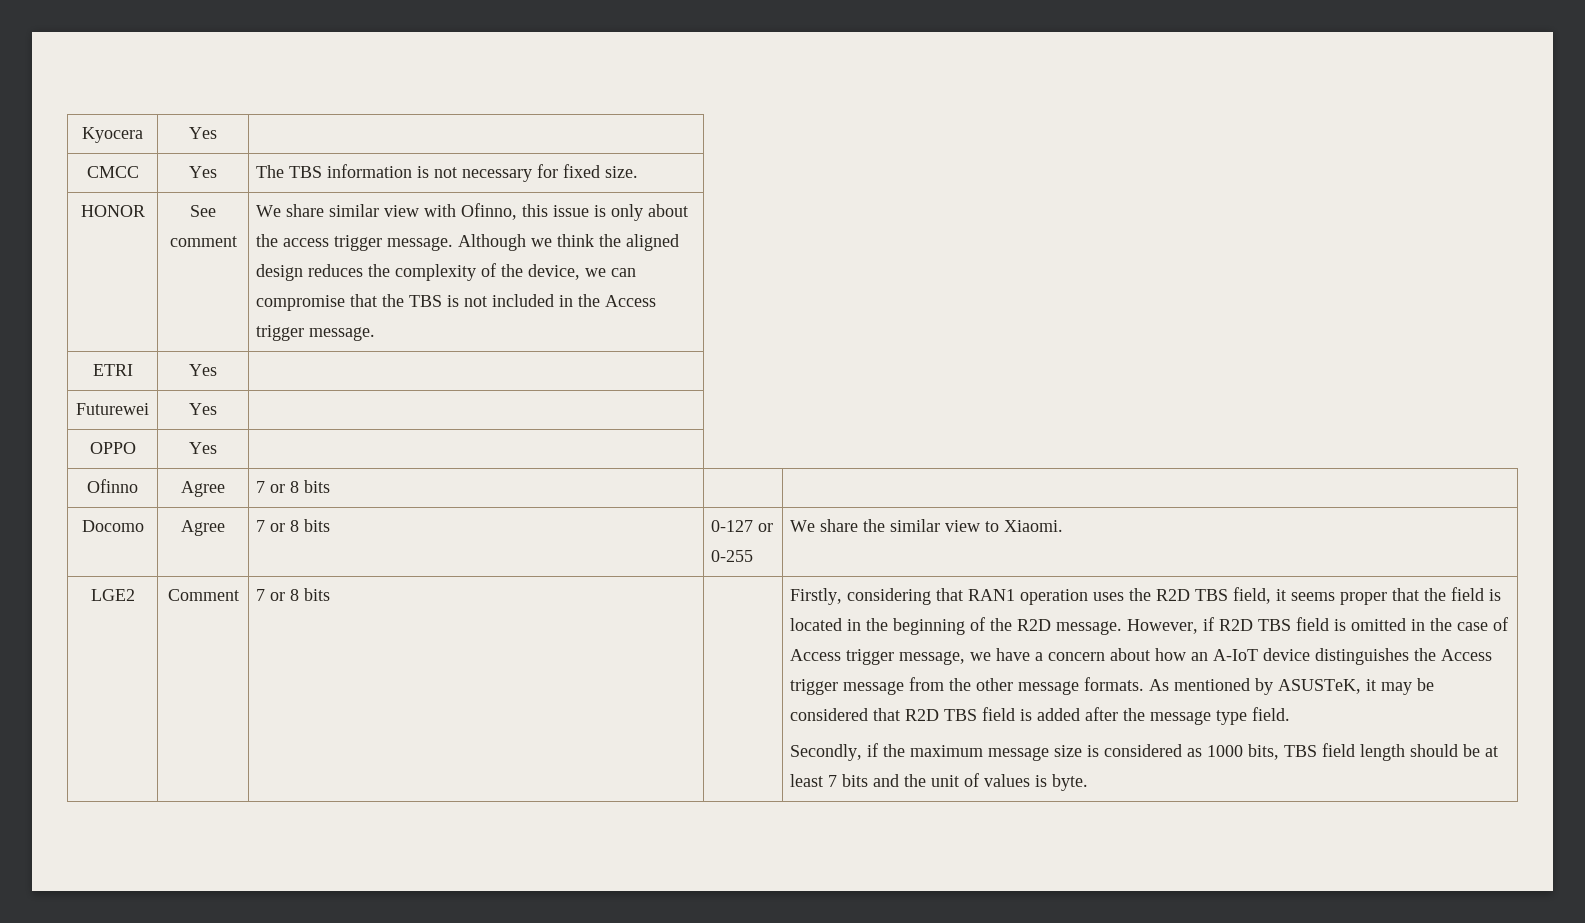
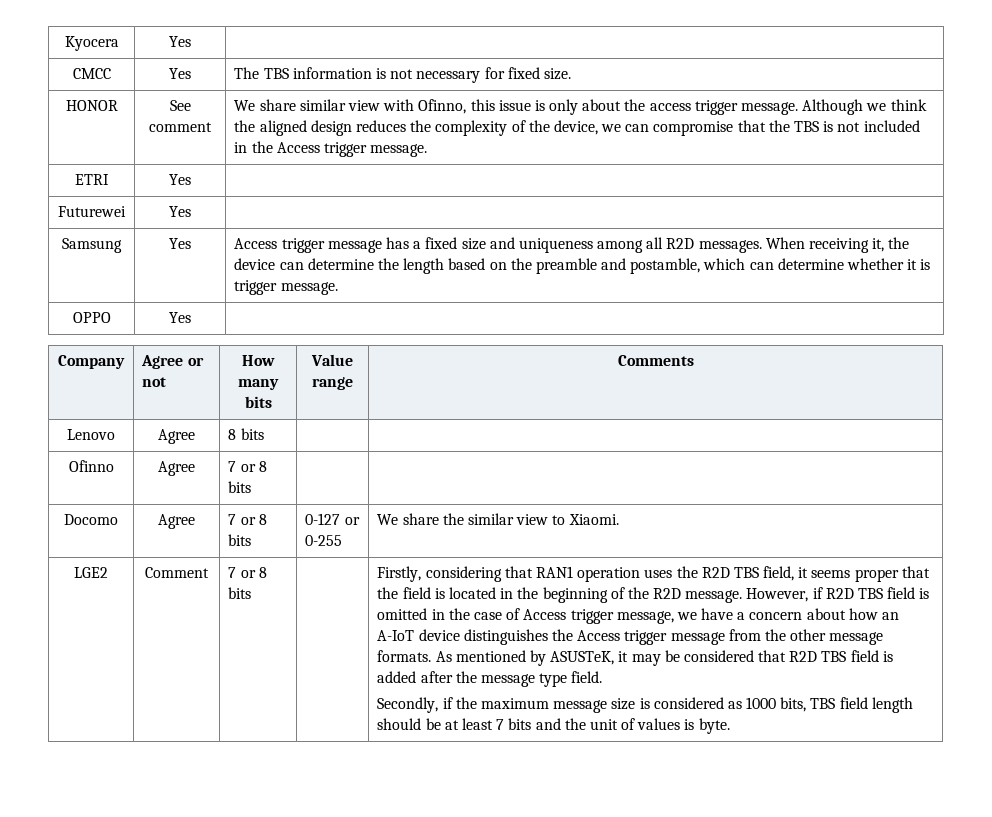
[89,442,136,454] [189,442,217,454] OPPO | Yes -> [62,238,122,253] [169,238,191,249] [234,237,910,253] [234,258,931,274] [234,280,338,295] [72,312,111,323] [169,312,191,323] [58,355,125,369] [141,355,204,369] [142,377,167,387] [242,355,275,366] [238,379,279,390] [244,396,272,408] [311,354,353,366] [312,377,353,390] [617,355,694,366] [67,429,115,440] [158,429,195,444] [228,428,264,440] Samsung | Yes | Access trigger message has a fixed size and uniqueness among all R2D messages. When receiving it, the device can determine the length based on the preamble and postamble, which can determine whether it is trigger message. // OPPO | Yes | // Company | Agree or not | How many bits | Value range | Comments // Lenovo | Agree | 8 bits |

